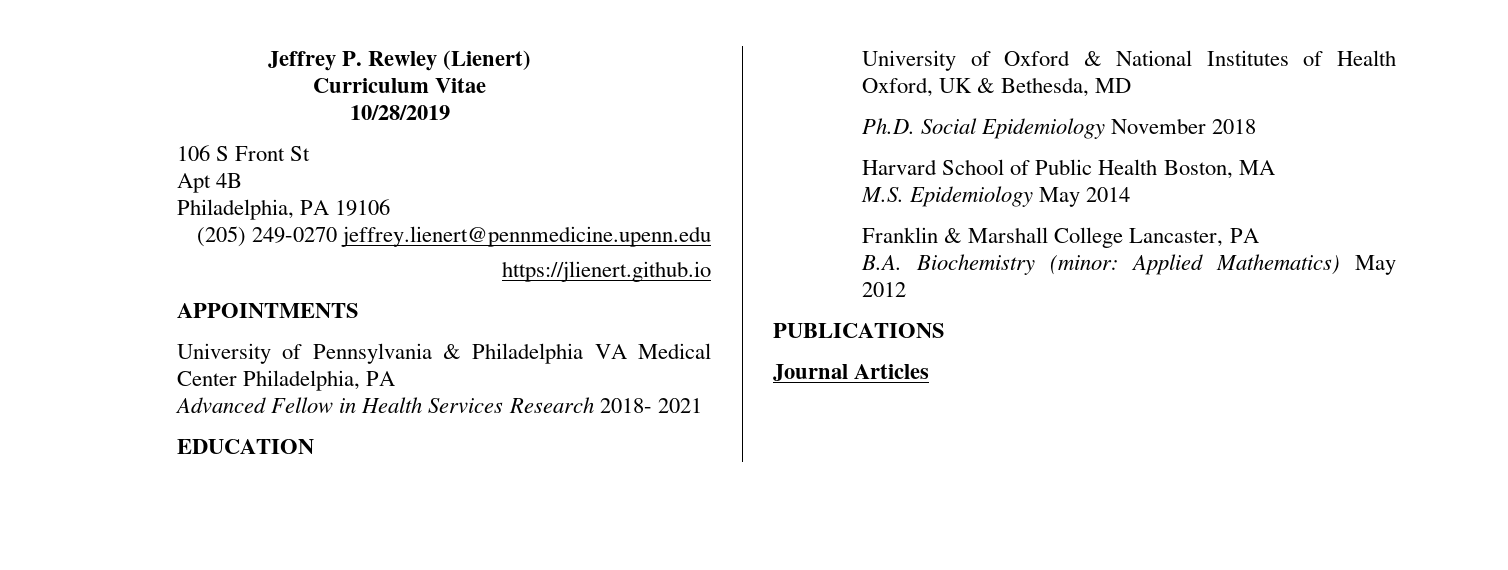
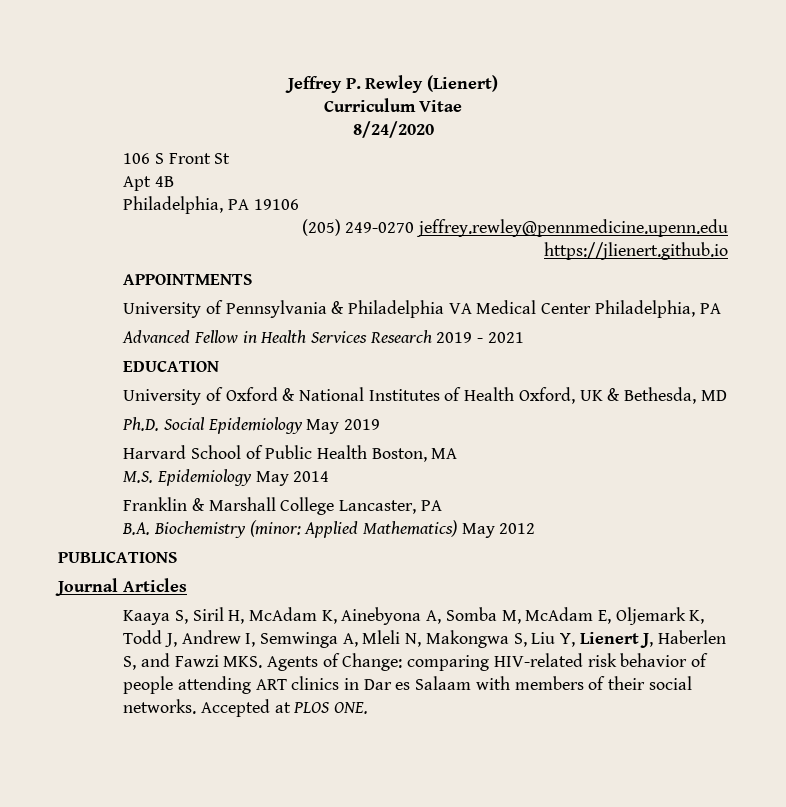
[349,105,450,120] 10/28/2019 -> [352,121,434,138] 8/24/2020
[341,226,711,247] jeffrey.lienert@pennmedicine.upenn.edu -> [416,219,728,237] jeffrey.rewley@pennmedicine.upenn.edu
[599,398,652,413] 2018- -> [436,332,484,343] 2019 -
[1111,118,1257,134] November 2018 -> [306,419,380,434] May 2019
(930, 371) none -> [123,607,705,625] [123,630,727,648] [123,653,709,671] [123,676,692,694] [123,699,368,717] // Kaaya S, Siril H, McAdam K, Ainebyona A, Somba M, McAdam E, Oljemark K, Todd J, Andrew I, Semwinga A, Mleli N, Makongwa S, Liu Y, Lienert J, Haberlen S, and Fawzi MKS. Agents of Change: comparing HIV-related risk behavior of people attending ART clinics in Dar es Salaam with members of their social networks. Accepted at PLOS ONE.

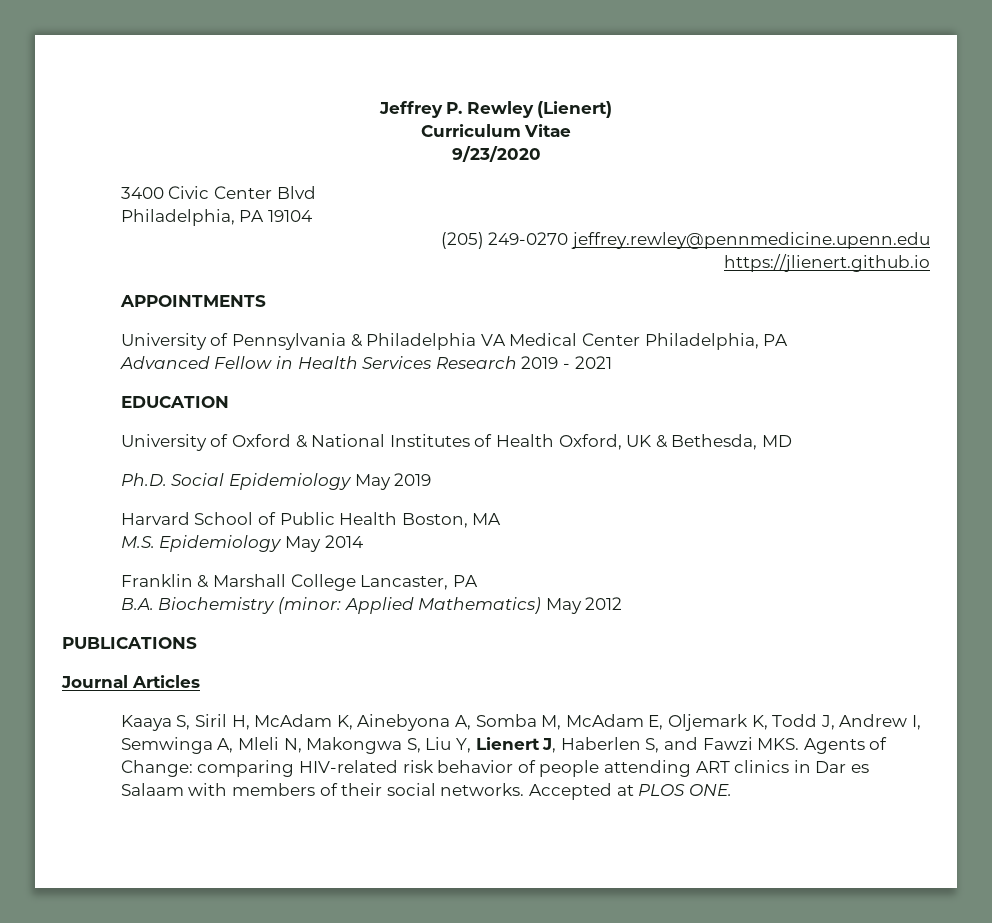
[352,121,434,138] [123,153,231,164] [123,176,174,191] [123,196,299,214] 8/24/2020 // 106 S Front St // Apt 4B // Philadelphia, PA 19106 -> [451,146,541,162] [120,186,316,199] [120,209,313,226] 9/23/2020 // 3400 Civic Center Blvd // Philadelphia, PA 19104

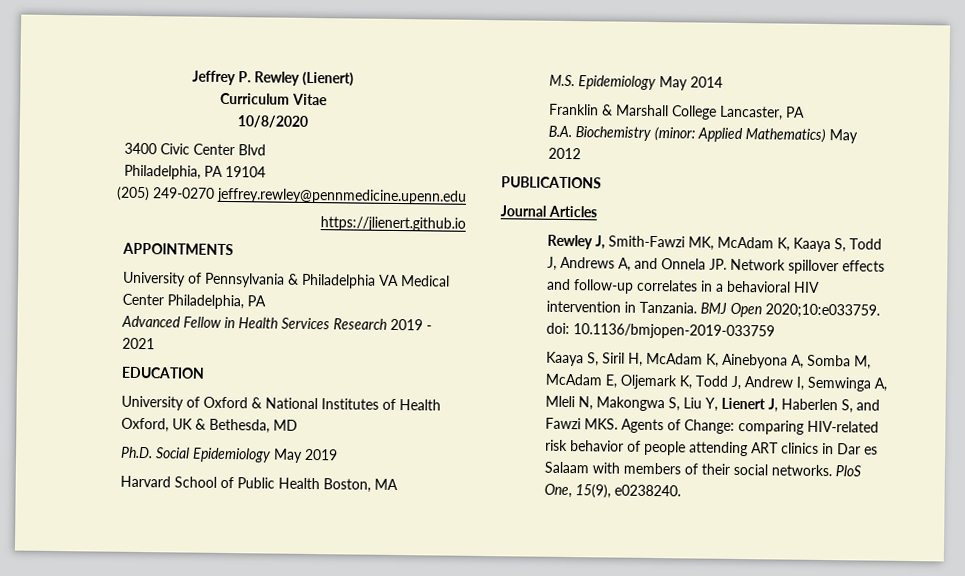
[451,146,541,162] 9/23/2020 -> [236,115,308,128] 10/8/2020
(200, 681) none -> [547,234,883,253] [547,256,886,275] [546,278,821,294] [546,300,881,319] [546,322,776,340] // Rewley J, Smith-Fawzi MK, McAdam K, Kaaya S, Todd J, Andrews A, and Onnela JP. Network spillover effects and follow-up correlates in a behavioral HIV intervention in Tanzania. BMJ Open 2020;10:e033759. doi: 10.1136/bmjopen-2019-033759
[529,783,732,800] Accepted at PLOS ONE. -> [835,465,862,477] [544,483,682,499] PloS One, 15(9), e0238240.

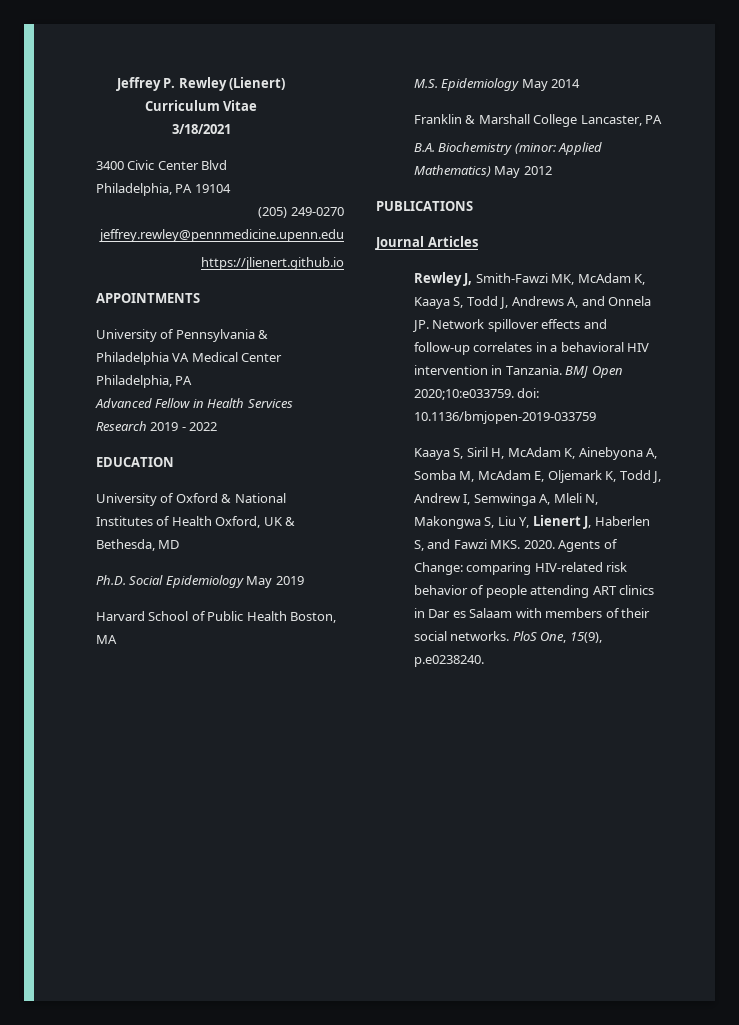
[236,115,308,128] 10/8/2020 -> [171,124,231,134] 3/18/2021
[122,337,156,350] 2021 -> [189,422,218,431] 2022
(619, 424) none -> [523,540,555,549] 2020.
[614,484,682,497] e0238240. -> [413,655,484,667] p.e0238240.

